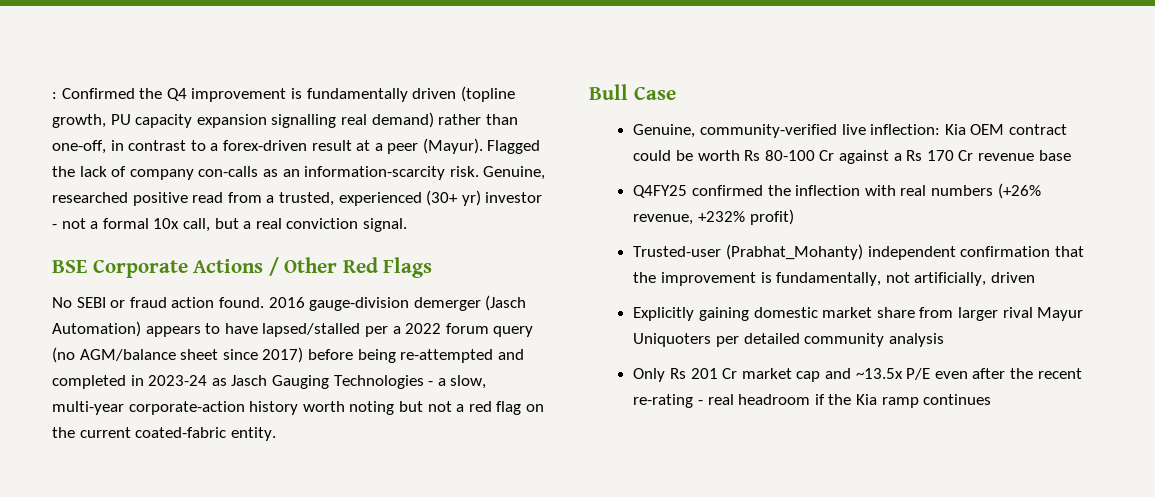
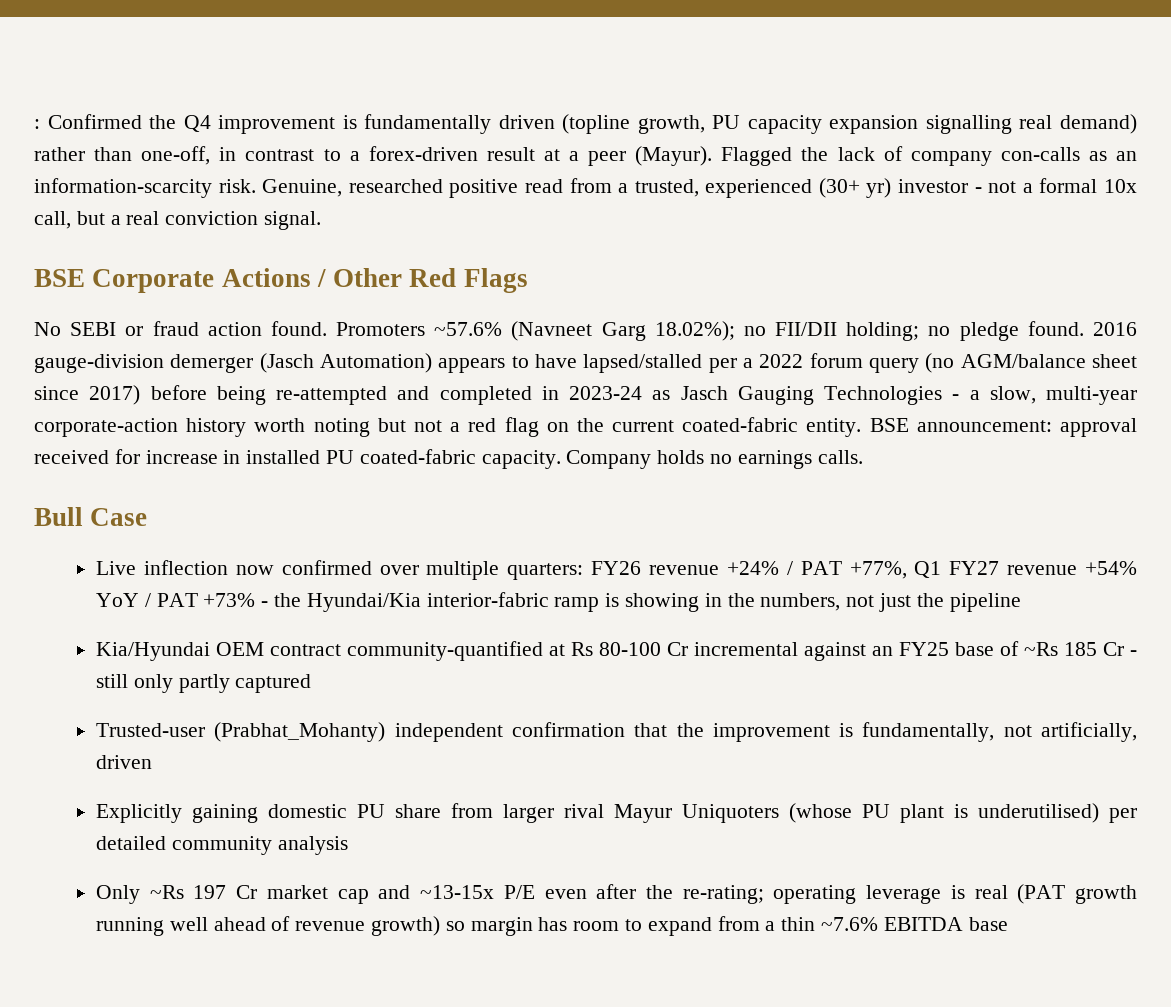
(264, 302) none -> [336,321,1084,341] Promoters ~57.6% (Navneet Garg 18.02%); no FII/DII holding; no pledge found.
[589,84,676,100] [633,124,1067,138] [633,150,1071,164] [633,183,1041,199] [633,209,794,225] // Bull Case // Genuine, community-verified live inflection: Kia OEM contract could be worth Rs 80-100 Cr against a Rs 170 Cr revenue base // Q4FY25 confirmed the inflection with real numbers (+26% revenue, +232% profit) -> [869,418,1137,437] [34,449,863,469] [34,507,148,526] [95,560,1137,580] [95,592,1021,612] [95,641,1137,661] [95,674,312,693] BSE announcement: approval received for increase in installed PU coated-fabric capacity. Company holds no earnings calls. // Bull Case // Live inflection now confirmed over multiple quarters: FY26 revenue +24% / PAT +77%, Q1 FY27 revenue +54% YoY / PAT +73% - the Hyundai/Kia interior-fabric ramp is showing in the numbers, not just the pipeline // Kia/Hyundai OEM contract community-quantified at Rs 80-100 Cr incremental against an FY25 base of ~Rs 185 Cr - still only partly captured
[822,307,873,318] market -> [356,804,385,818] PU
(712, 340) none -> [788,803,1099,823] (whose PU plant is underutilised)
[670,368,718,379] Rs 201 -> [149,885,227,899] ~Rs 197
[855,368,903,379] ~13.5x -> [420,885,495,899] ~13-15x
[1037,368,1082,379] [633,394,992,408] recent re-rating - real headroom if the Kia ramp continues -> [682,884,1137,904] [95,916,1008,936] re-rating; operating leverage is real (PAT growth running well ahead of revenue growth) so margin has room to expand from a thin ~7.6% EBITDA base

